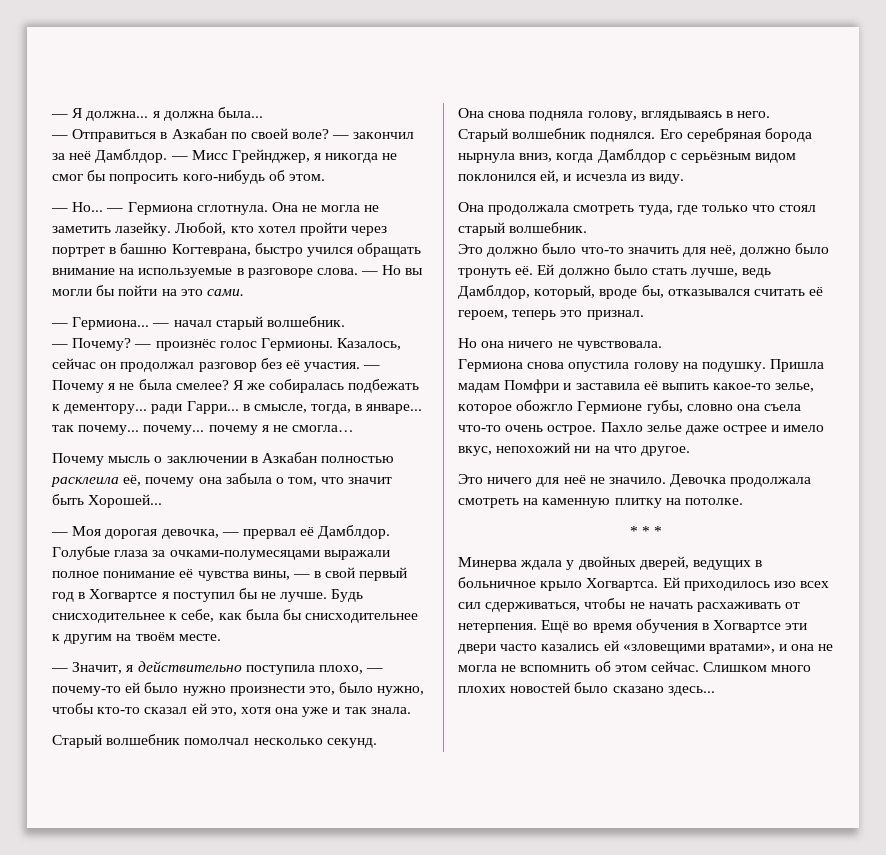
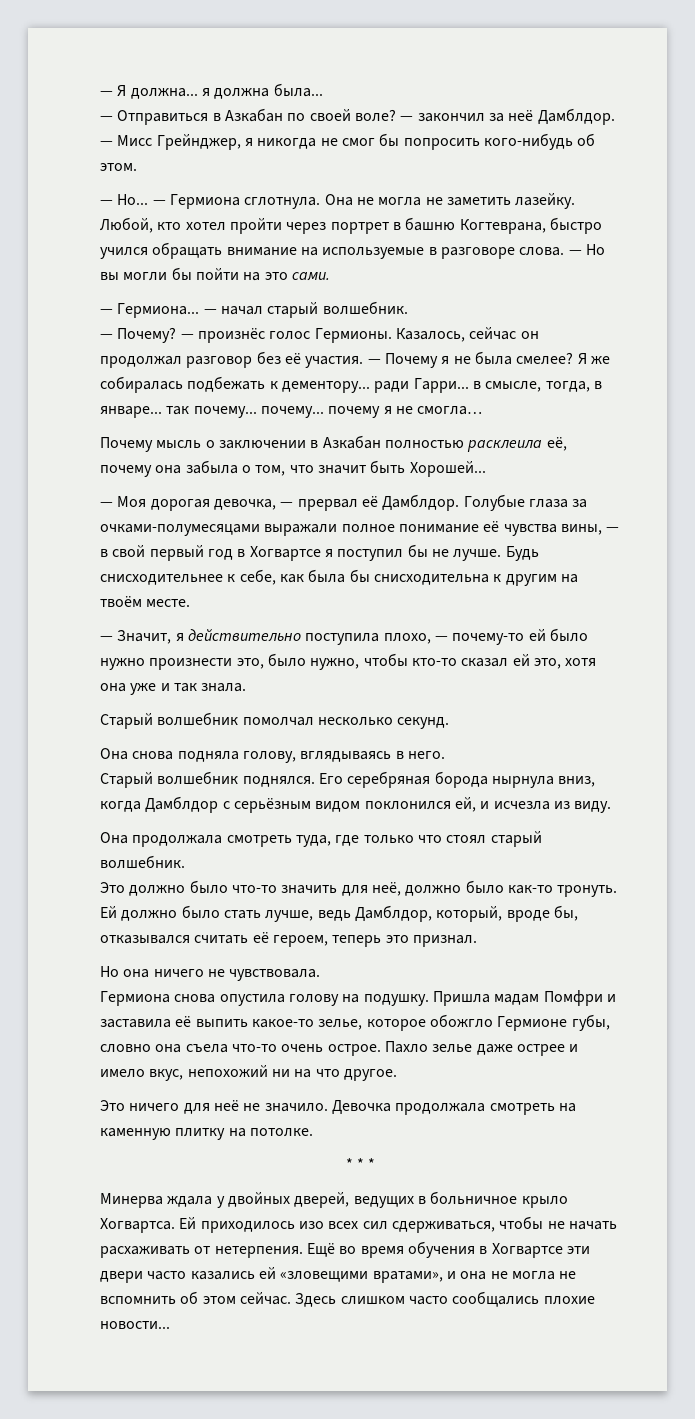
[305,613,419,623] снисходительнее -> [373,574,489,585] снисходительна
[458,266,534,278] тронуть её. -> [507,885,618,897] как-то тронуть.
[703,662,812,672] [458,682,715,696] Слишком много плохих новостей было сказано здесь... -> [295,1291,595,1307] [100,1321,170,1329] Здесь слишком часто сообщались плохие новости...

